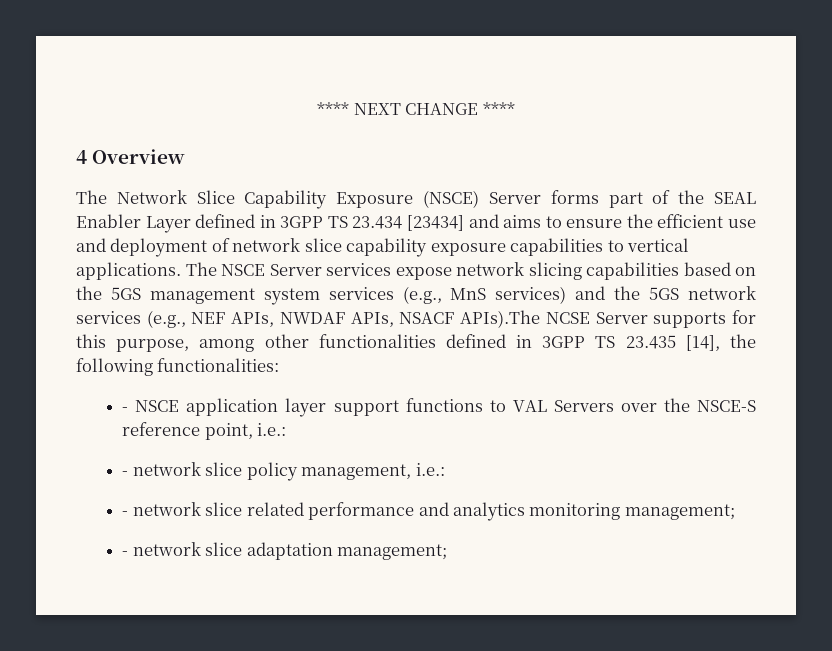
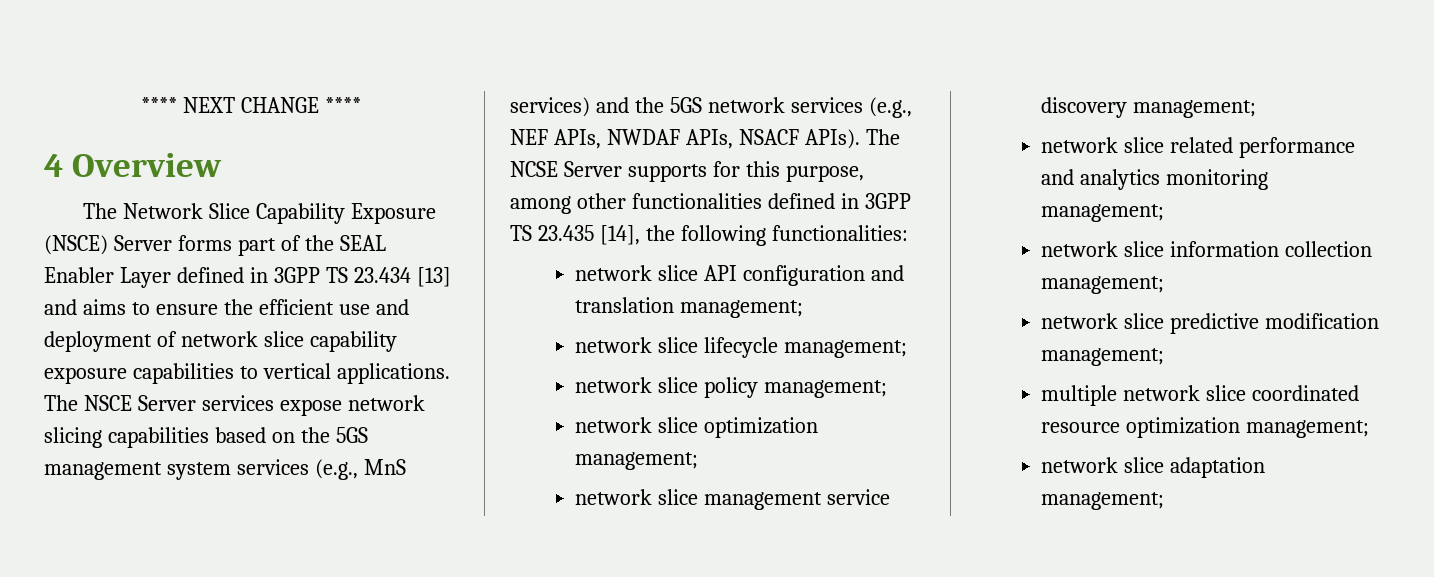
[407,215,464,231] [23434] -> [416,267,451,287] [13]
[460,310,541,328] APIs).The -> [804,129,900,149] APIs). The
[122,398,756,417] [122,422,287,440] [122,462,445,481] [122,511,129,516] - NSCE application layer support functions to VAL Servers over the NSCE-S reference point, i.e.: // - network slice policy management, i.e.: // - -> [575,265,905,286] [575,297,804,318] [575,337,908,358] [575,377,888,398] [575,417,819,438] [575,452,699,470] [575,489,891,510] [1041,97,1257,118] network slice API configuration and translation management; // network slice lifecycle management; // network slice policy management; // network slice optimization management; // network slice management service discovery management; //
[122,551,129,556] - -> [1041,241,1373,257] [1041,276,1165,294] [1041,313,1380,334] [1041,348,1165,366] [1041,385,1360,406] [1041,417,1370,438] network slice information collection management; // network slice predictive modification management; // multiple network slice coordinated resource optimization management; //

